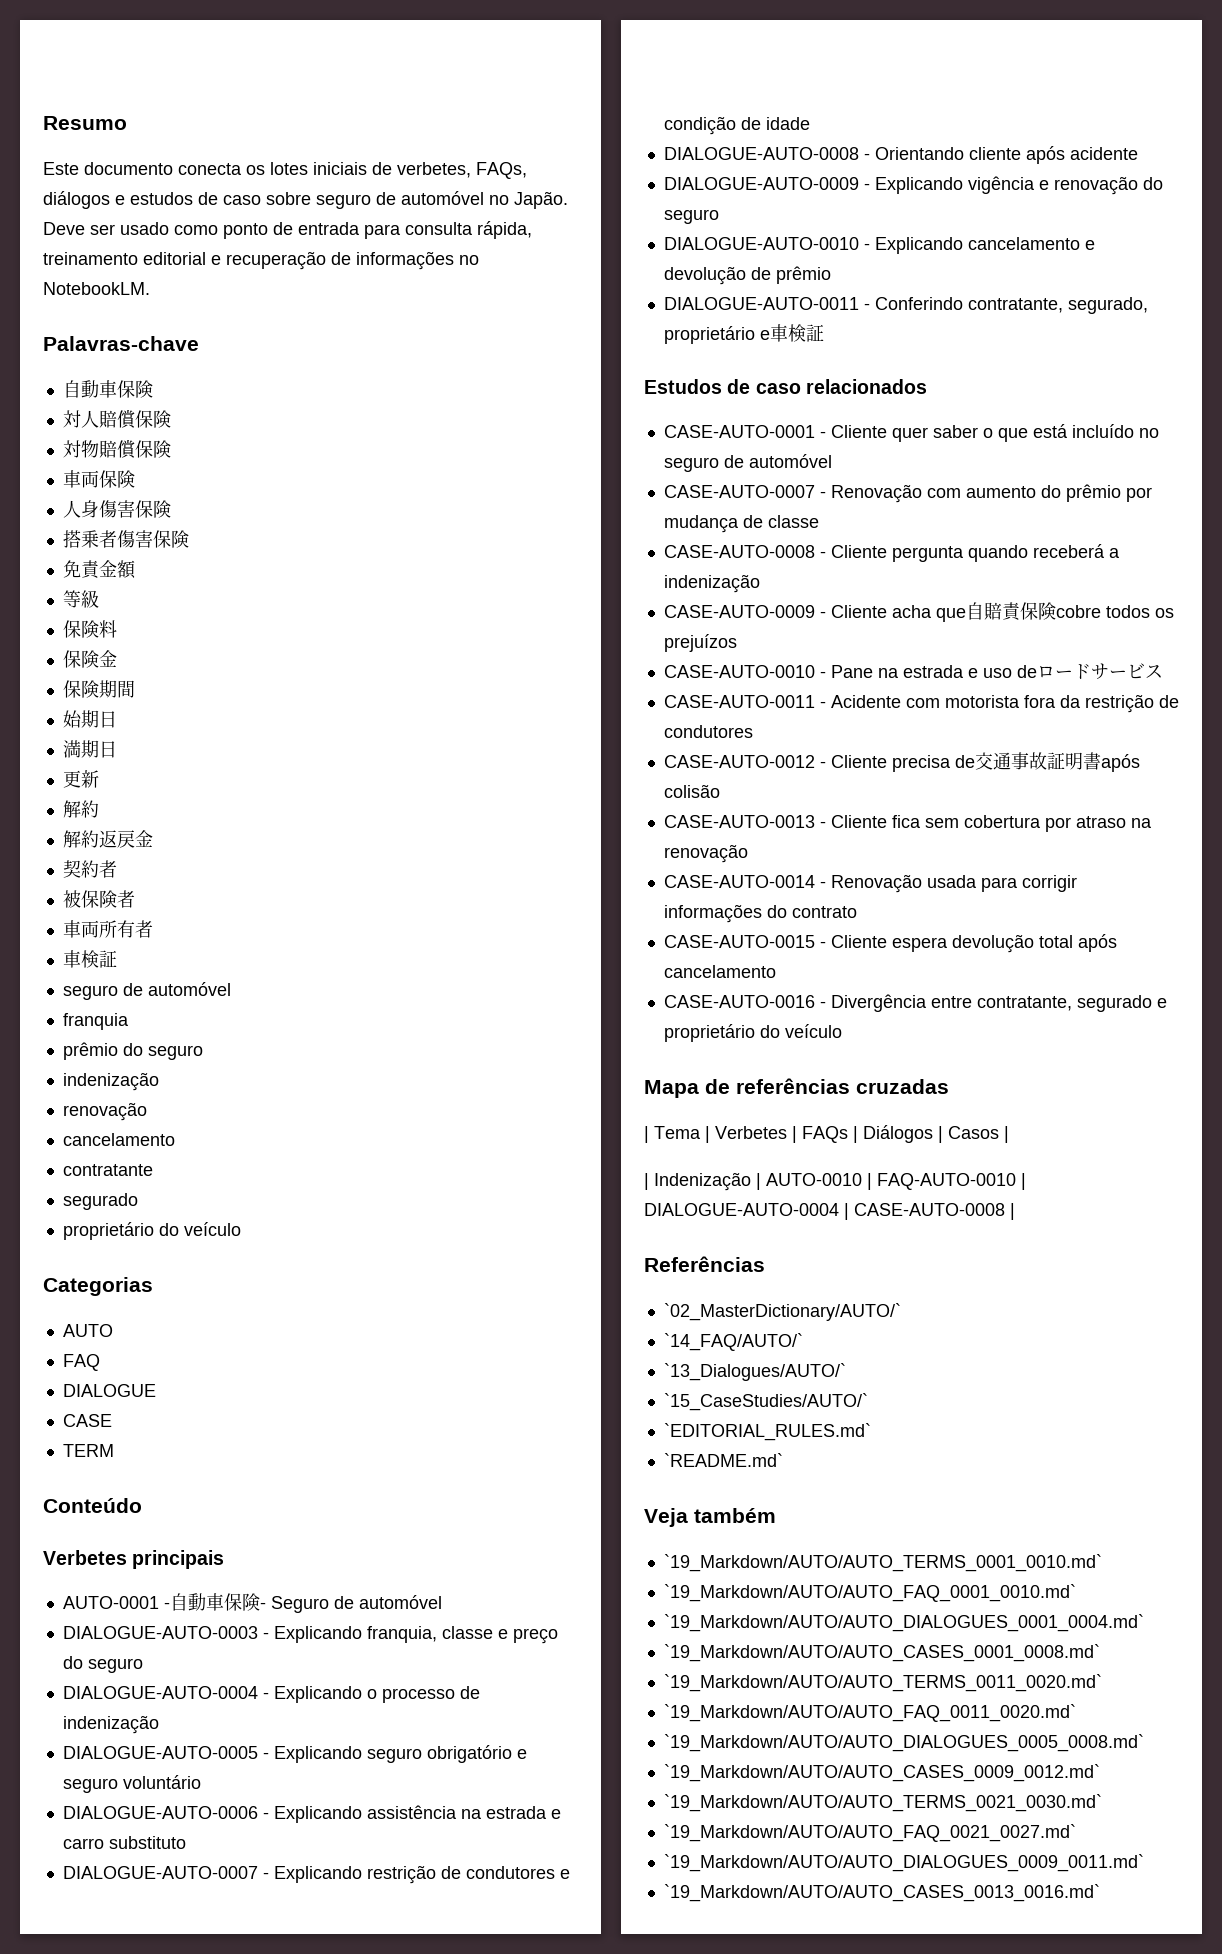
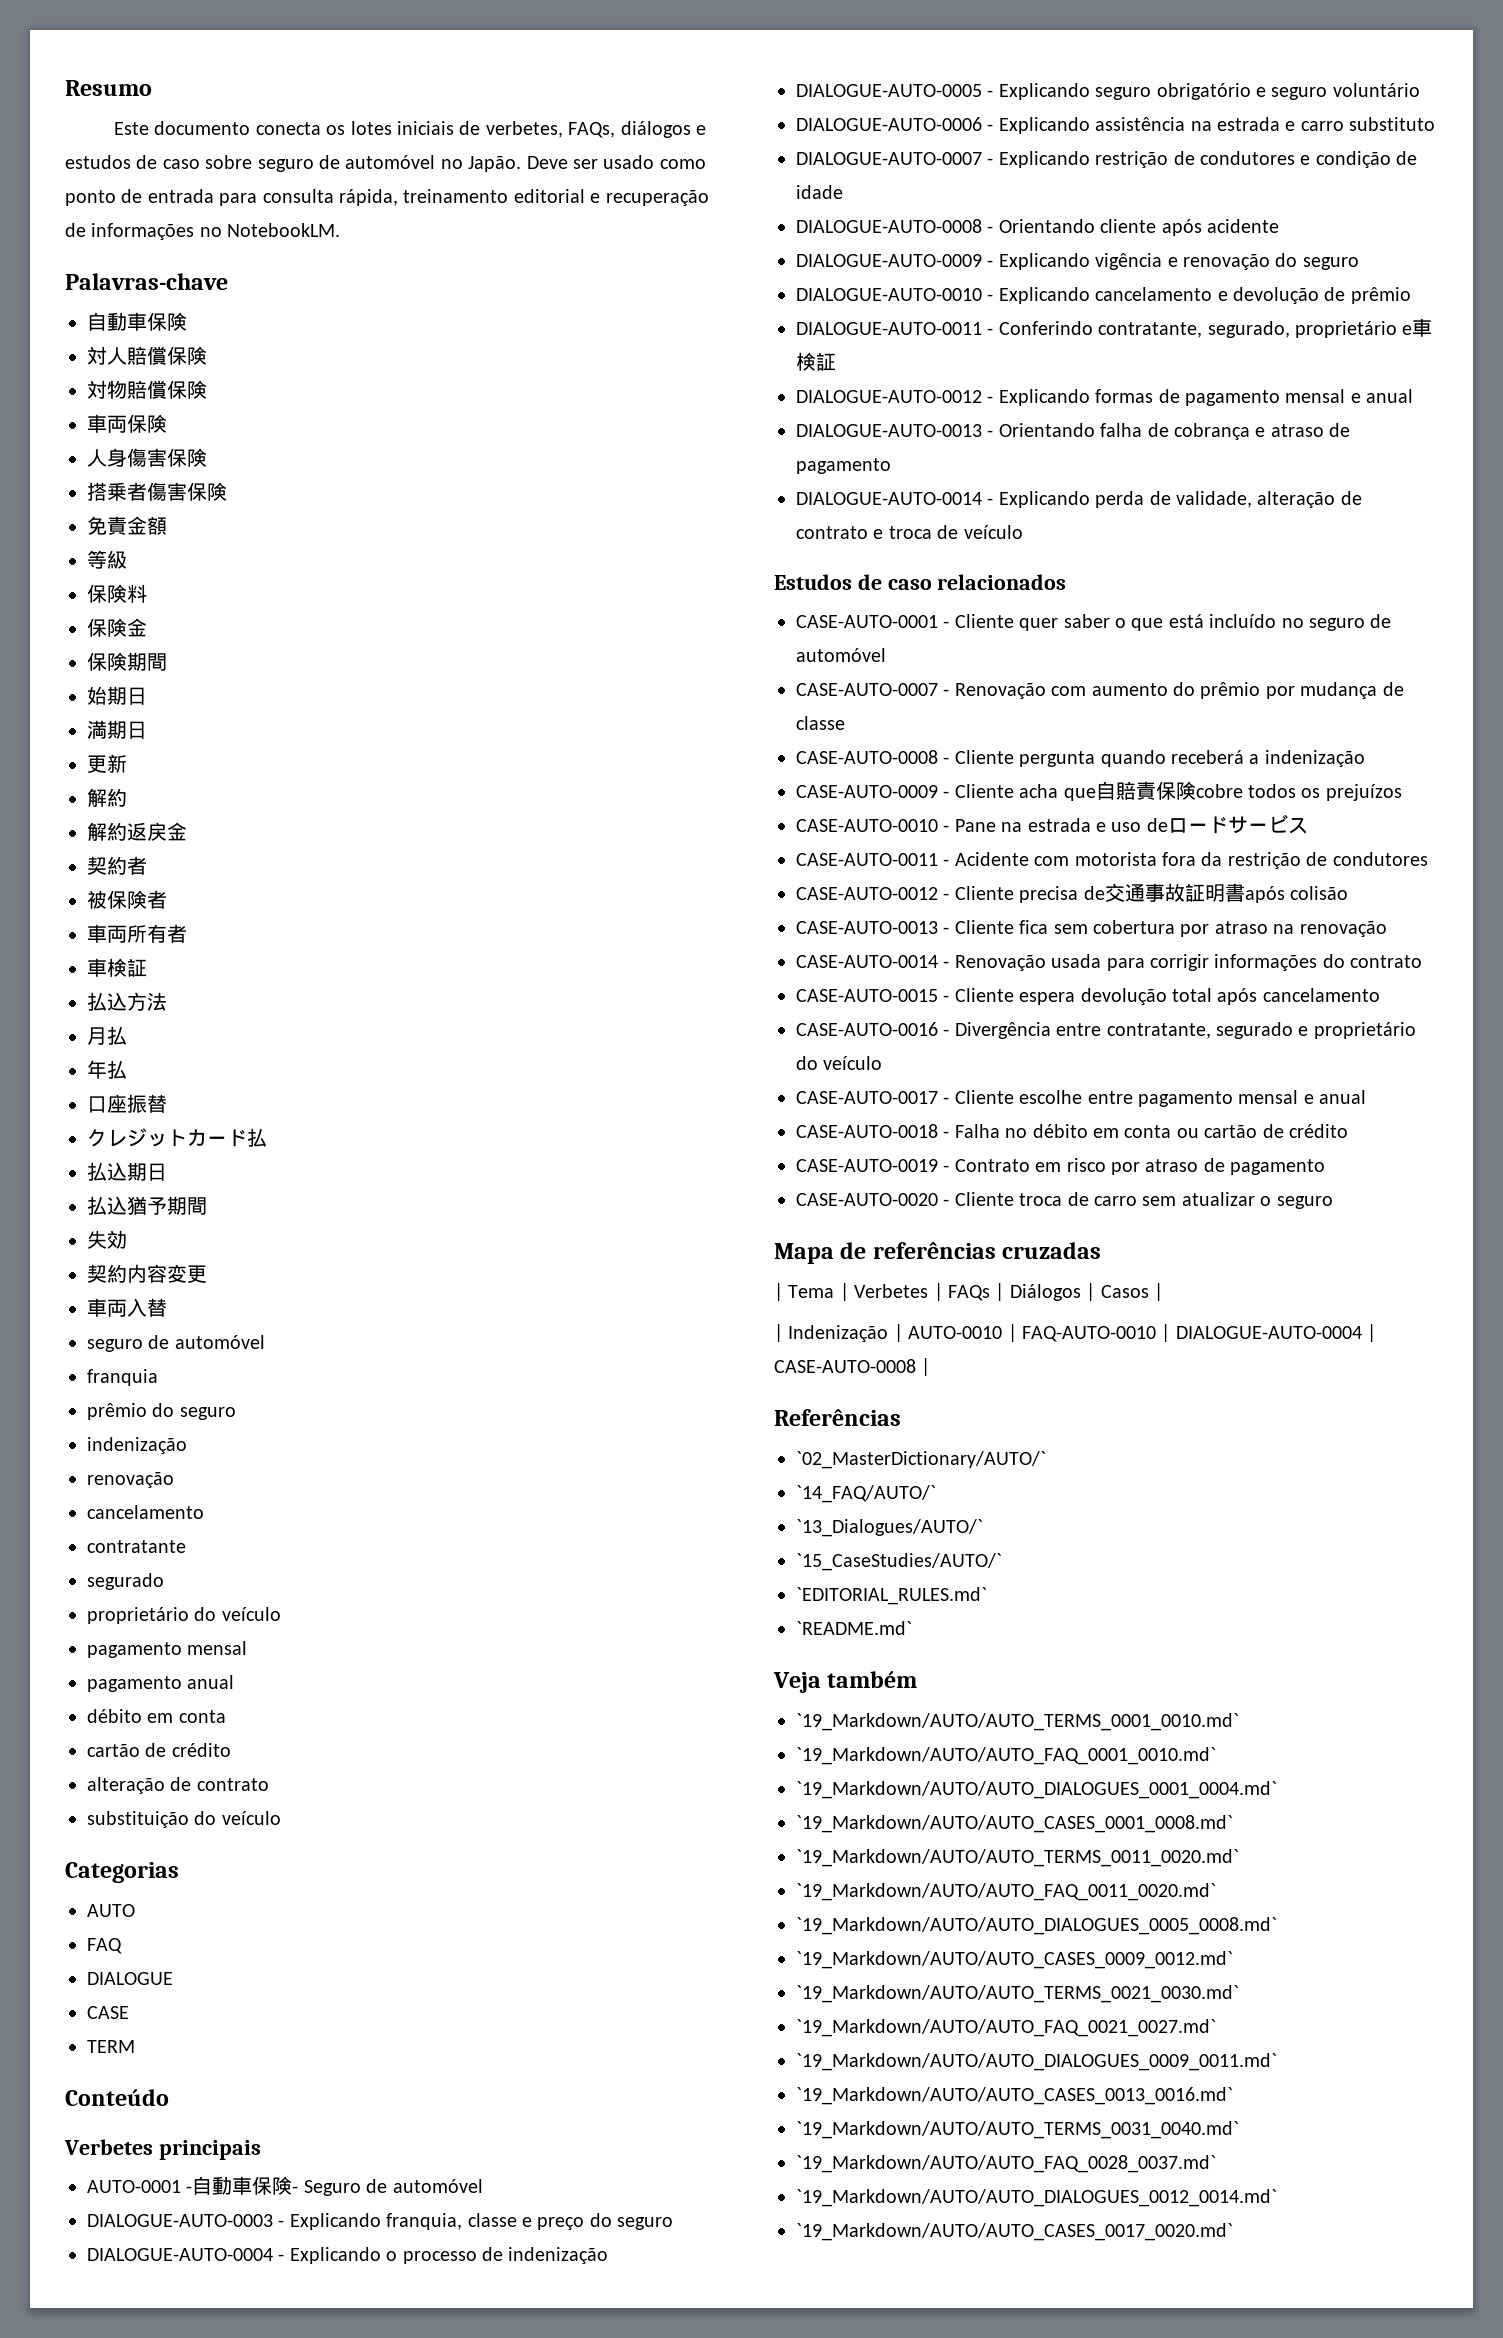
(117, 959) none -> [87,992,167,1011] [87,1026,127,1045] [87,1060,127,1079] [87,1094,167,1113] [87,1128,267,1147] [87,1162,167,1181] [87,1196,207,1215] [87,1230,127,1249] [87,1264,207,1283] [87,1298,167,1317] // 払込方法 // 月払 // 年払 // 口座振替 // クレジットカード払 // 払込期日 // 払込猶予期間 // 失効 // 契約内容変更 // 車両入替
(241, 1229) none -> [87,1641,248,1658] [87,1675,235,1692] [87,1709,226,1723] [87,1743,231,1757] [87,1777,269,1794] [87,1811,281,1828] // pagamento mensal // pagamento anual // débito em conta // cartão de crédito // alteração de contrato // substituição do veículo
(824, 333) none -> [796,389,1414,406] [796,423,1351,440] [796,458,891,474] [796,491,1362,508] [796,525,1023,539] // DIALOGUE-AUTO-0012 - Explicando formas de pagamento mensal e anual // DIALOGUE-AUTO-0013 - Orientando falha de cobrança e atraso de pagamento // DIALOGUE-AUTO-0014 - Explicando perda de validade, alteração de contrato e troca de veículo
(842, 1031) none -> [796,1090,1367,1107] [796,1124,1348,1138] [796,1158,1326,1175] [796,1192,1333,1209] // CASE-AUTO-0017 - Cliente escolhe entre pagamento mensal e anual // CASE-AUTO-0018 - Falha no débito em conta ou cartão de crédito // CASE-AUTO-0019 - Contrato em risco por atraso de pagamento // CASE-AUTO-0020 - Cliente troca de carro sem atualizar o seguro
(1100, 1893) none -> [796,2121,1239,2139] [796,2155,1216,2173] [796,2189,1277,2207] [796,2223,1233,2241] // `19_Markdown/AUTO/AUTO_TERMS_0031_0040.md` // `19_Markdown/AUTO/AUTO_FAQ_0028_0037.md` // `19_Markdown/AUTO/AUTO_DIALOGUES_0012_0014.md` // `19_Markdown/AUTO/AUTO_CASES_0017_0020.md`

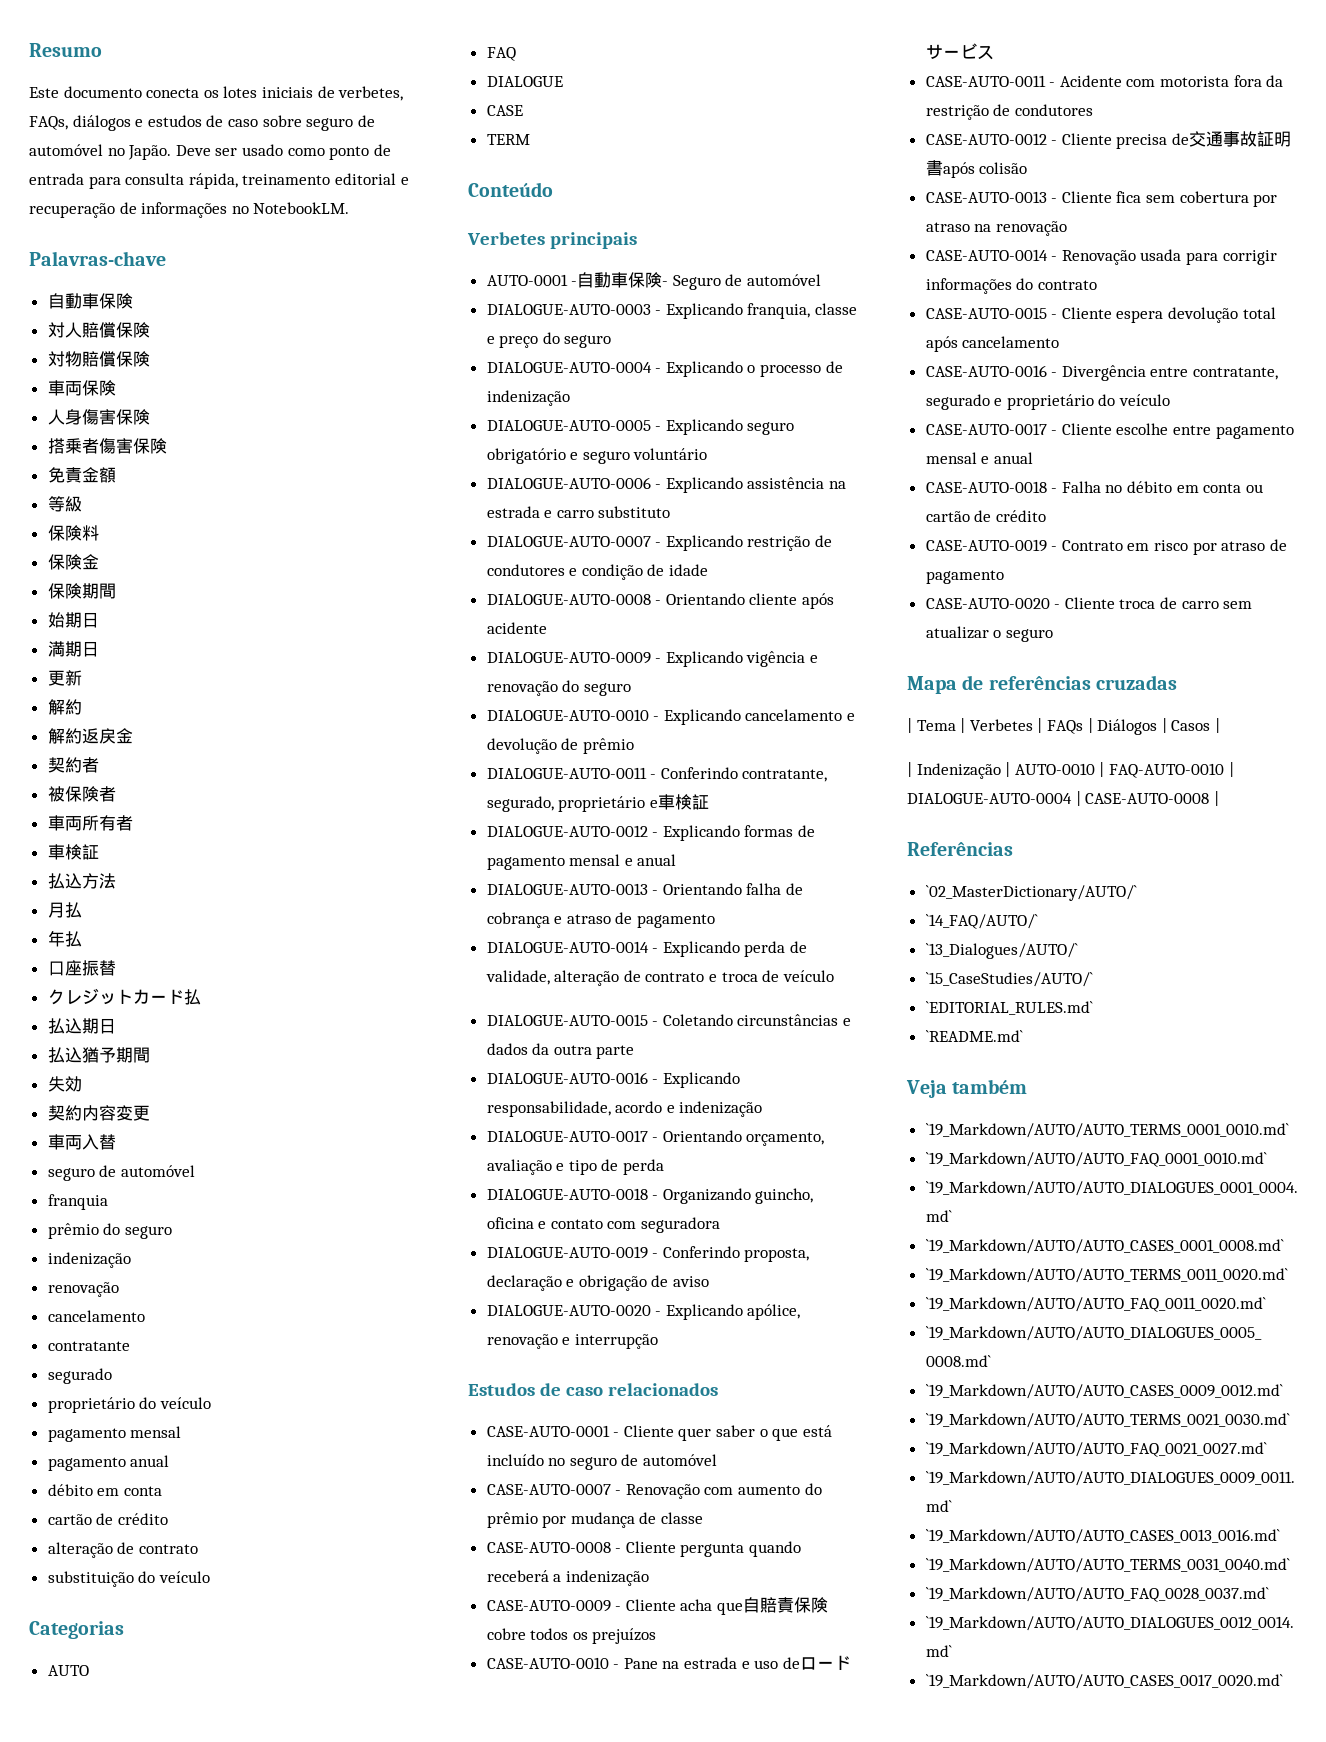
(1023, 532) none -> [486,1014,852,1026] [486,1043,635,1059] [486,1072,740,1088] [486,1101,763,1117] [486,1130,825,1146] [486,1159,665,1175] [486,1188,814,1204] [486,1217,721,1233] [486,1246,810,1262] [486,1275,710,1291] [486,1304,801,1320] [486,1334,658,1349] // DIALOGUE-AUTO-0015 - Coletando circunstâncias e dados da outra parte // DIALOGUE-AUTO-0016 - Explicando responsabilidade, acordo e indenização // DIALOGUE-AUTO-0017 - Orientando orçamento, avaliação e tipo de perda // DIALOGUE-AUTO-0018 - Organizando guincho, oficina e contato com seguradora // DIALOGUE-AUTO-0019 - Conferindo proposta, declaração e obrigação de aviso // DIALOGUE-AUTO-0020 - Explicando apólice, renovação e interrupção

